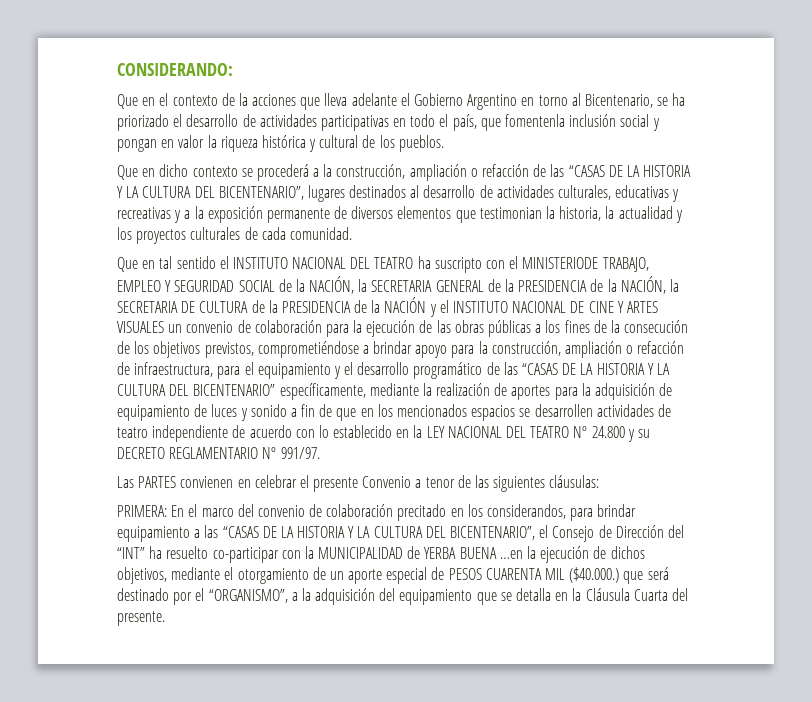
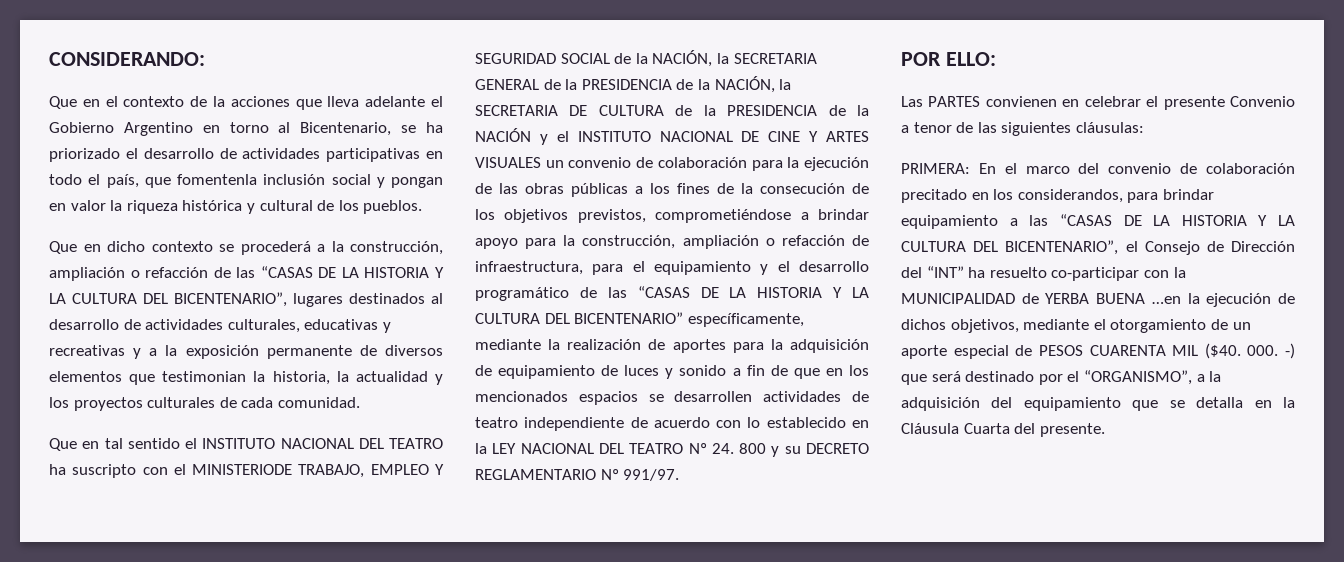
[591,426,625,438] 24.800 -> [711,443,767,454] 24. 800
(320, 453) none -> [901,52,996,66] // POR ELLO:
[569,567,620,583] ($40.000.) -> [1204,343,1295,359] ($40. 000. -)

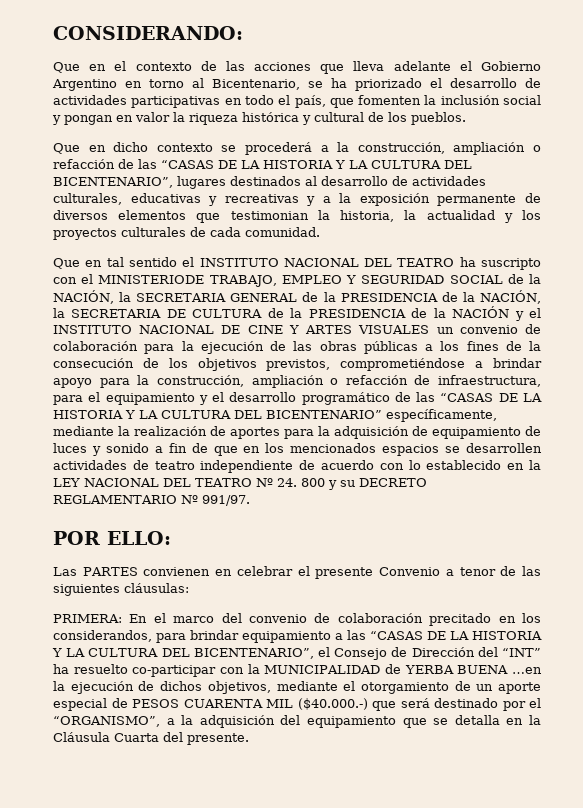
[212,96,225,107] la -> [225,61,245,71] las
[177,174,257,185] fomentenla -> [358,95,437,105] fomenten la
[1204,343,1295,359] ($40. 000. -) -> [297,698,368,710] ($40.000.-)

